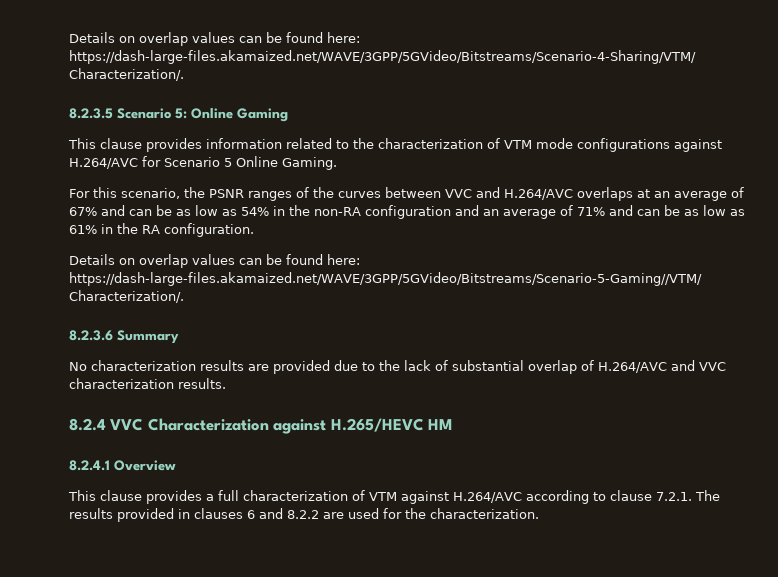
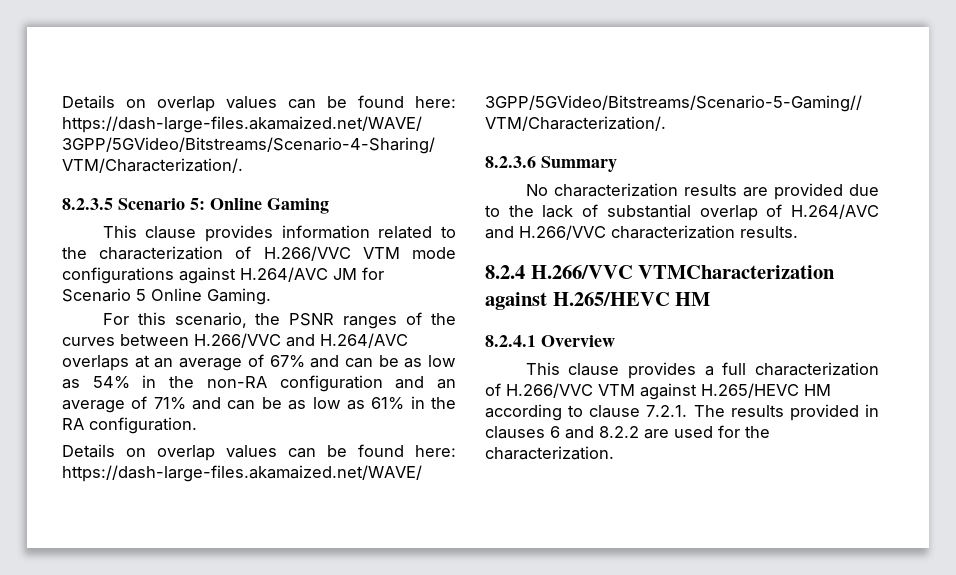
(500, 143) none -> [263,246,351,261] H.266/VVC
(138, 163) none -> [333,268,357,280] JM
[445,189,472,198] VVC -> [194,333,281,348] H.266/VVC
[699,362,726,371] VVC -> [519,225,606,240] H.266/VVC
[110,418,269,431] VVC Characterization -> [530,265,836,279] H.266/VVC VTMCharacterization
(365, 495) none -> [506,383,593,398] H.266/VVC
[453,492,522,503] H.264/AVC -> [701,383,831,398] H.265/HEVC HM

